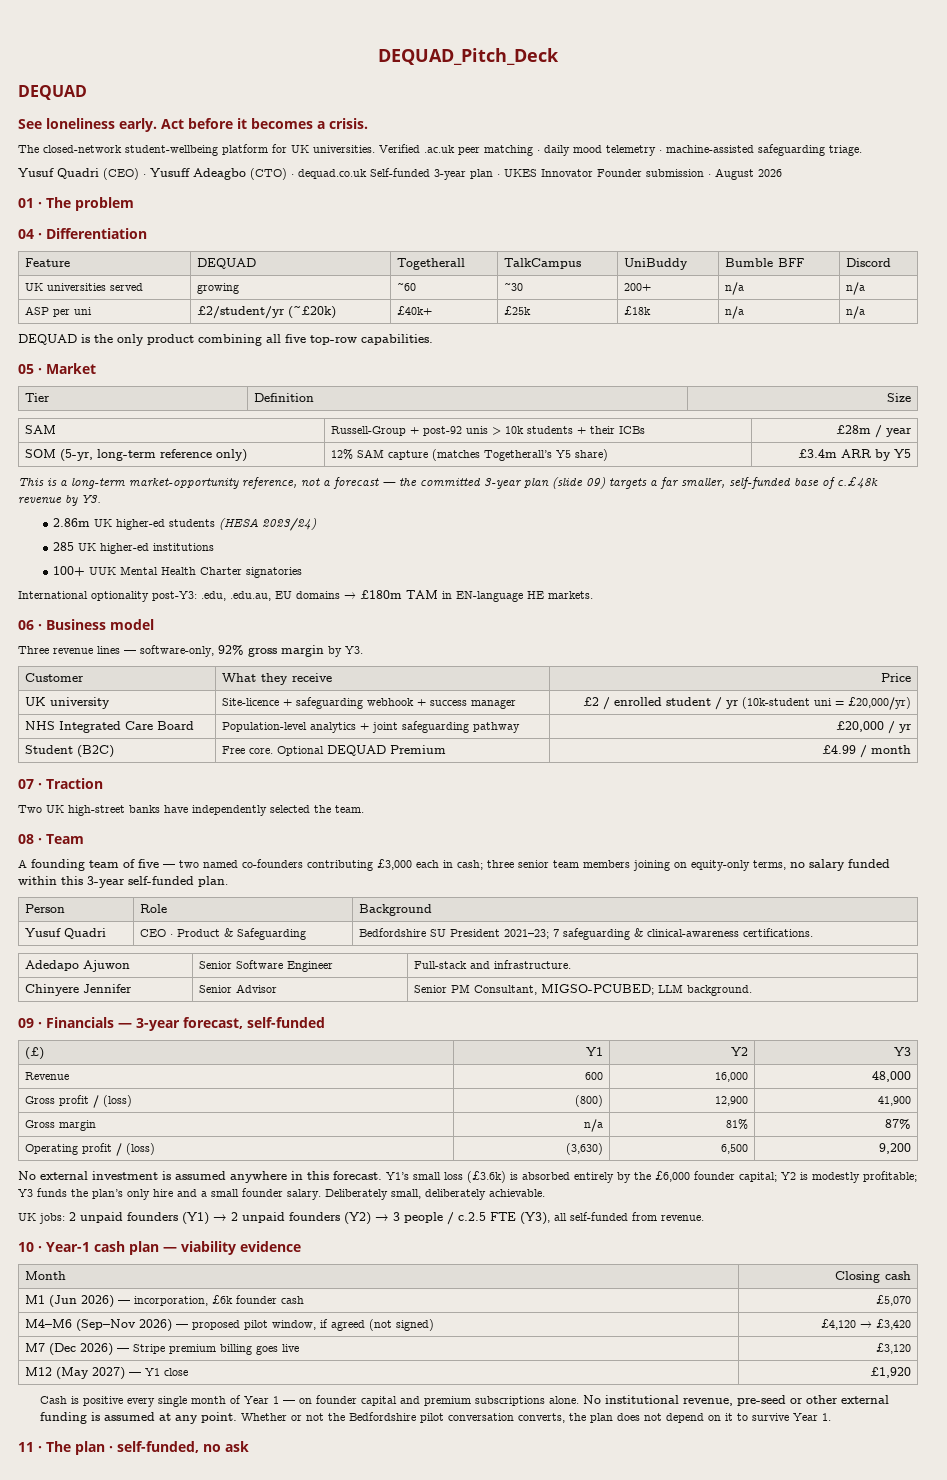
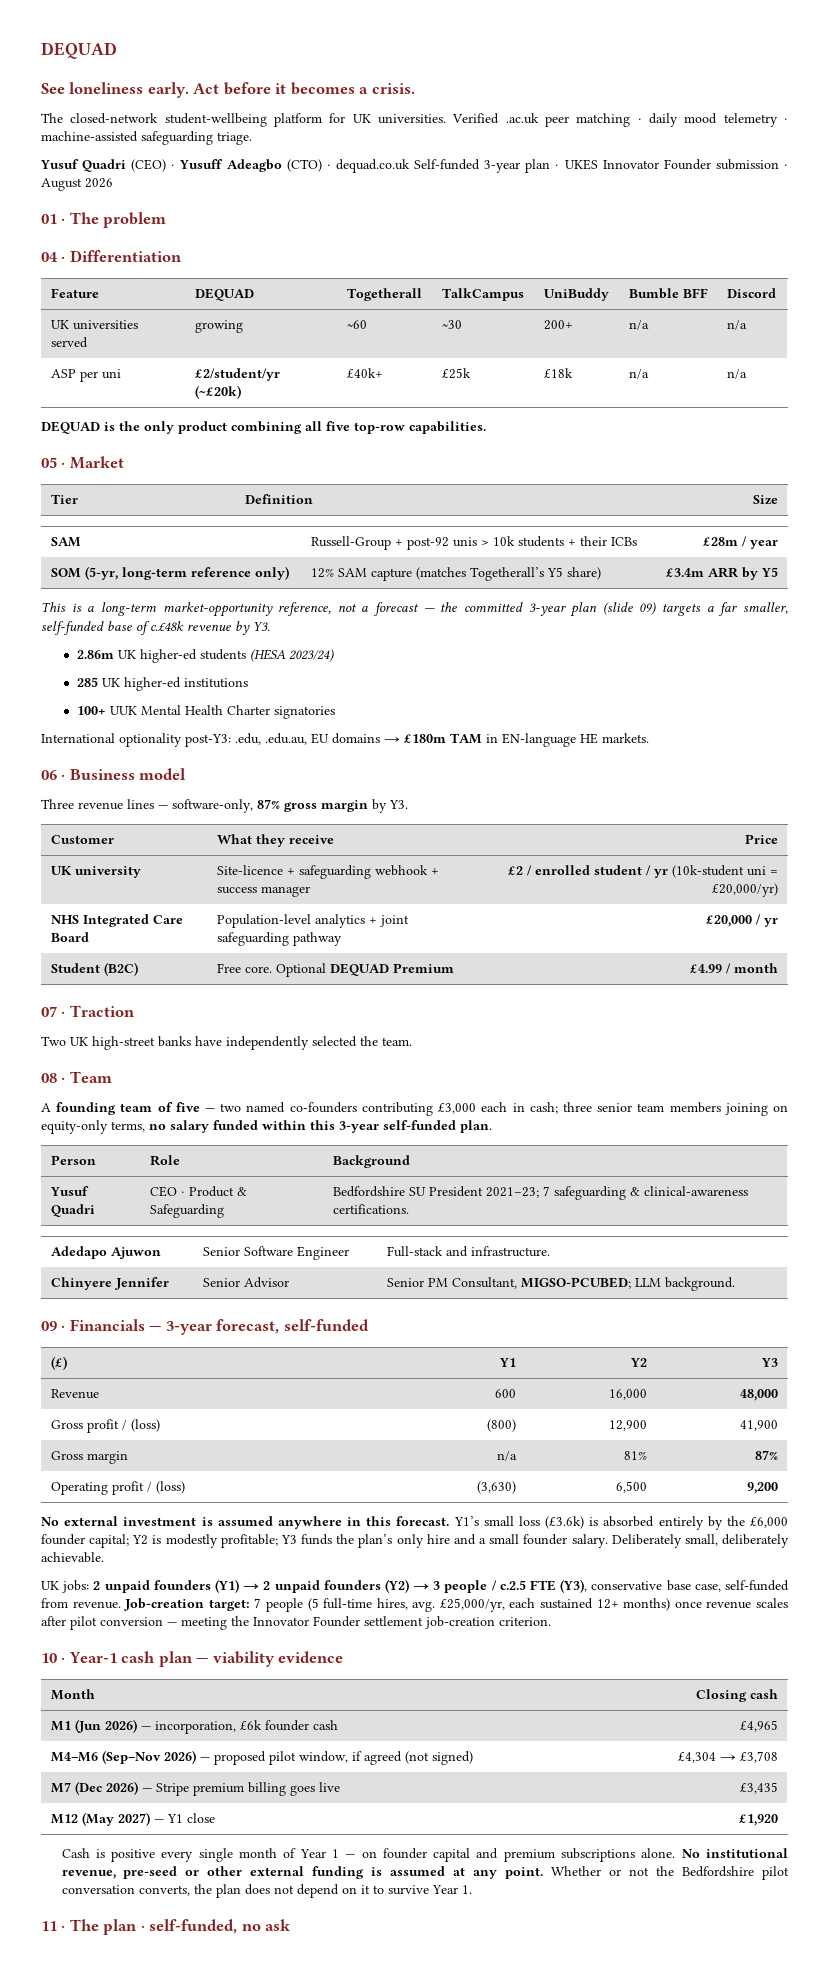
[378,48,559,65] DEQUAD_Pitch_Deck // -> (41, 50) none
[218,645,244,655] 92% -> [257,799,280,809] 87%
[554,1213,567,1221] all -> [591,1580,721,1592] conservative base case,
(704, 1218) none -> [124,1598,789,1612] [41,1616,551,1630] Job-creation target: 7 people (5 full-time hires, avg. £25,000/yr, each sustained 12+ months) once revenue scales after pilot conversion — meeting the Innovator Founder settlement job-creation criterion.
[875,1295,911,1306] £5,070 -> [740,1720,779,1732] £4,965
[820,1319,911,1330] £4,120 → £3,420 -> [678,1751,779,1763] £4,304 → £3,708
[875,1343,911,1354] £3,120 -> [740,1782,779,1794] £3,435

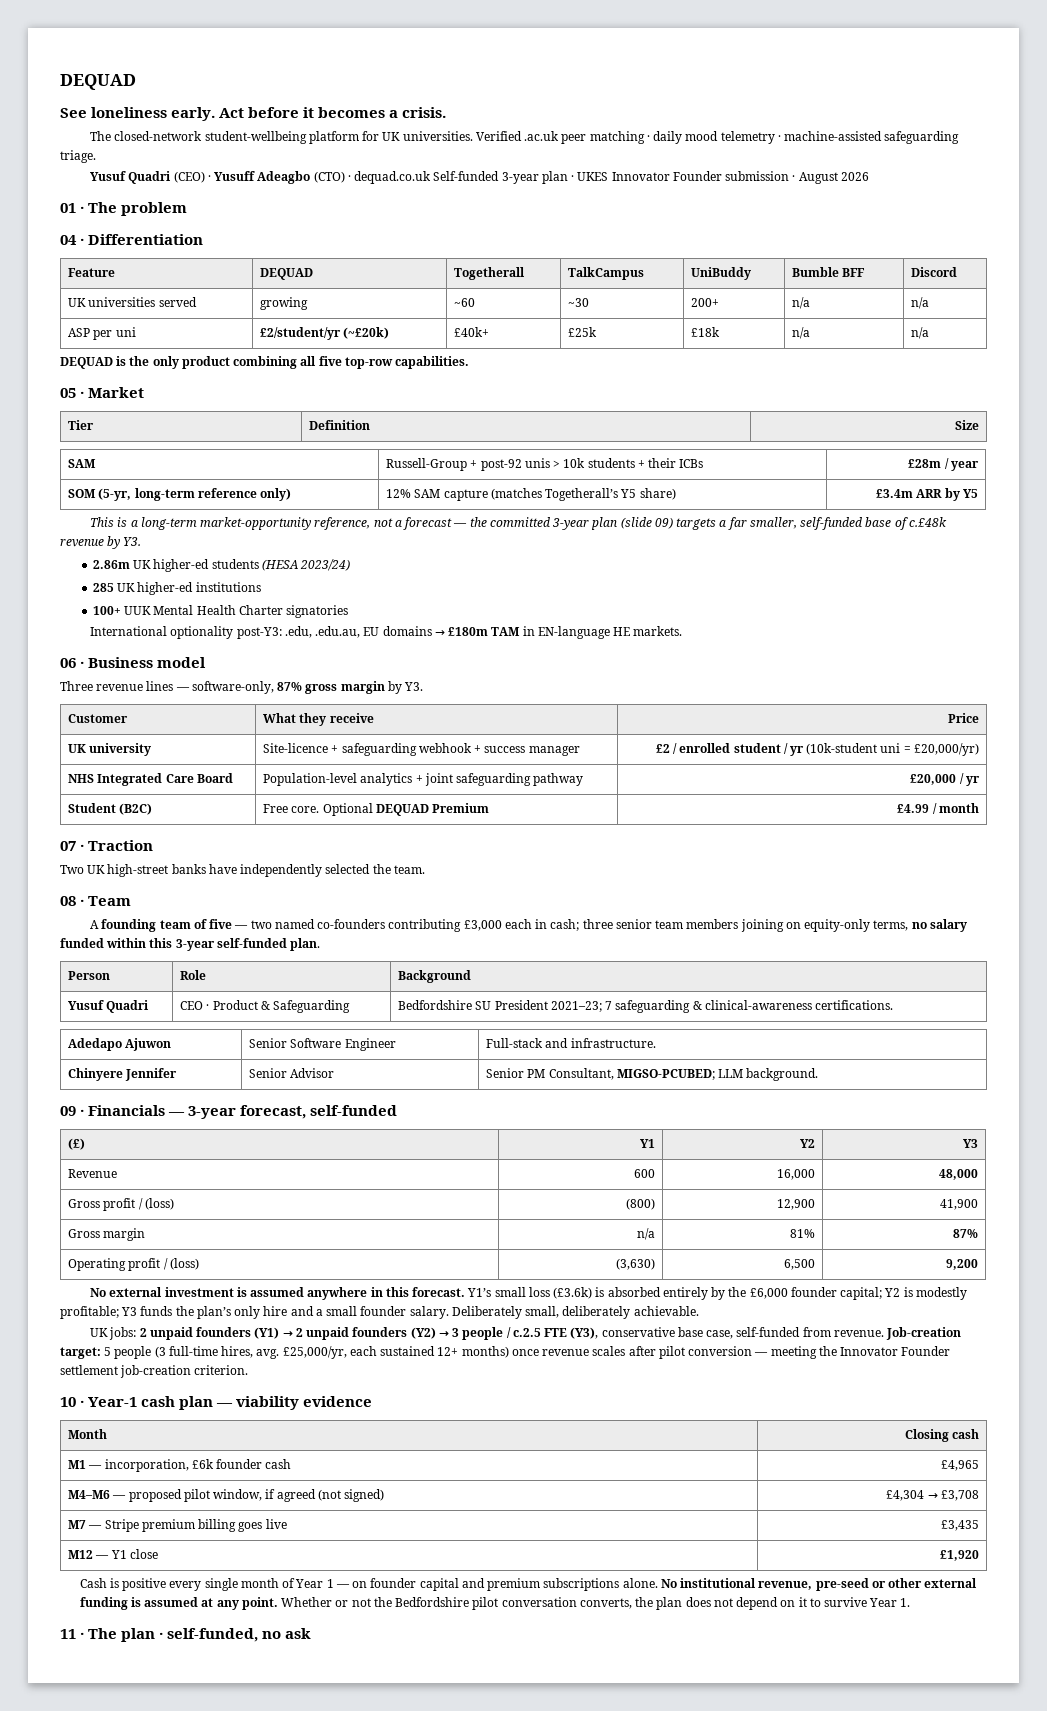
[254,1598,319,1612] 7 people (5 -> [104,1346,166,1359] 5 people (3
[74,1719,137,1733] (Jun 2026) -> (87, 1464) none
[101,1750,196,1764] (Sep–Nov 2026) -> (111, 1494) none
[74,1781,138,1795] (Dec 2026) -> (87, 1524) none
[81,1812,150,1826] (May 2027) -> (94, 1554) none

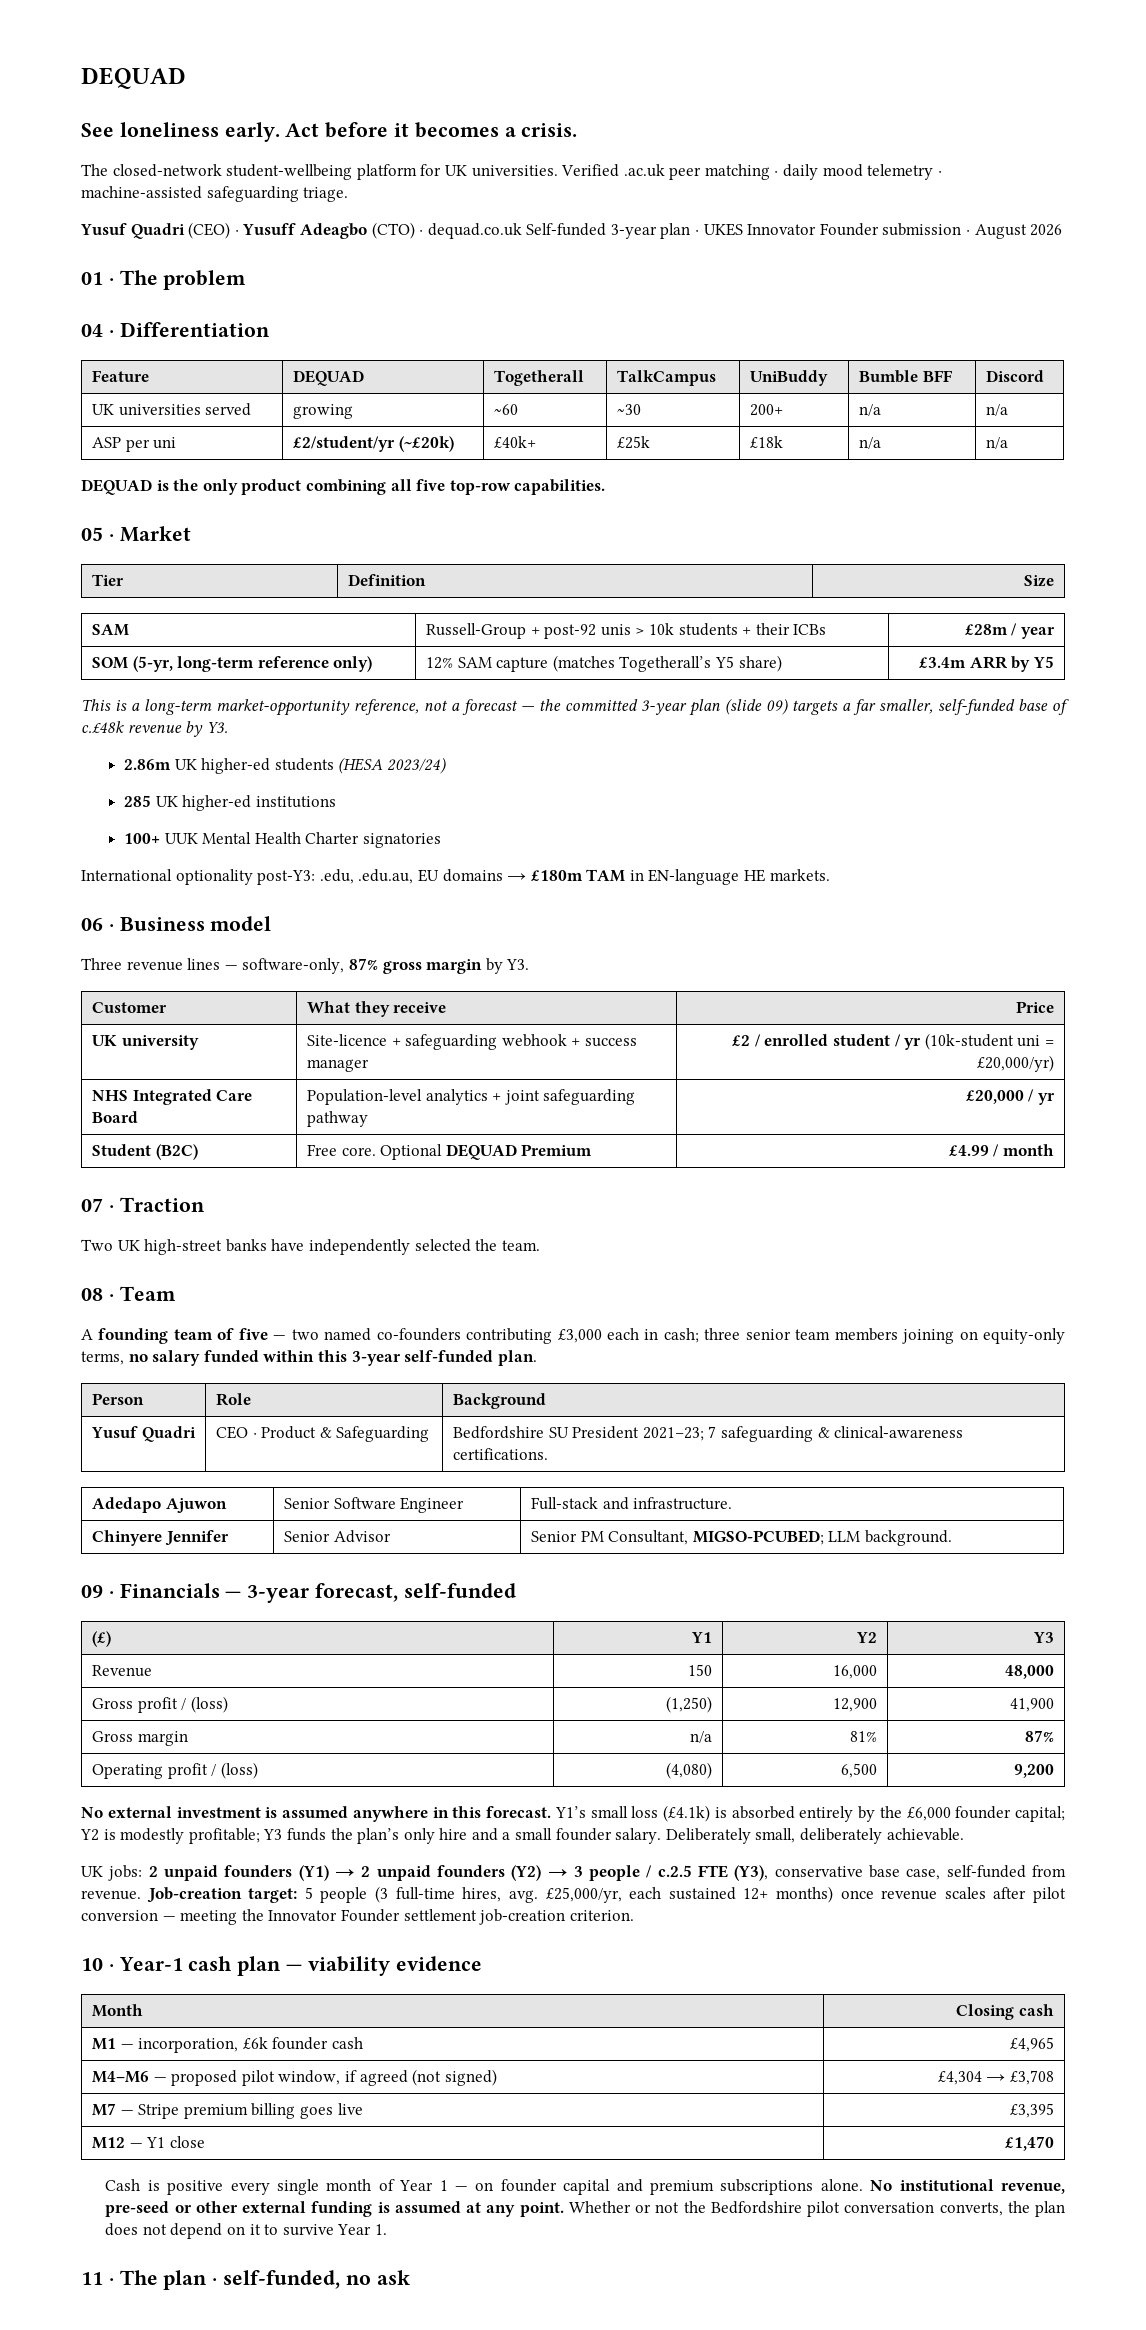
[633,1169,655,1178] 600 -> [687,1664,712,1676] 150
[625,1198,655,1210] (800) -> [665,1696,712,1713] (1,250)
[615,1258,655,1270] (3,630) -> [665,1762,712,1779] (4,080)
[553,1287,593,1299] (£3.6k) -> [663,1805,710,1822] (£4.1k)
[940,1520,979,1531] £3,435 -> [1009,2103,1054,2118] £3,395
[939,1550,979,1561] £1,920 -> [1004,2136,1054,2151] £1,470

